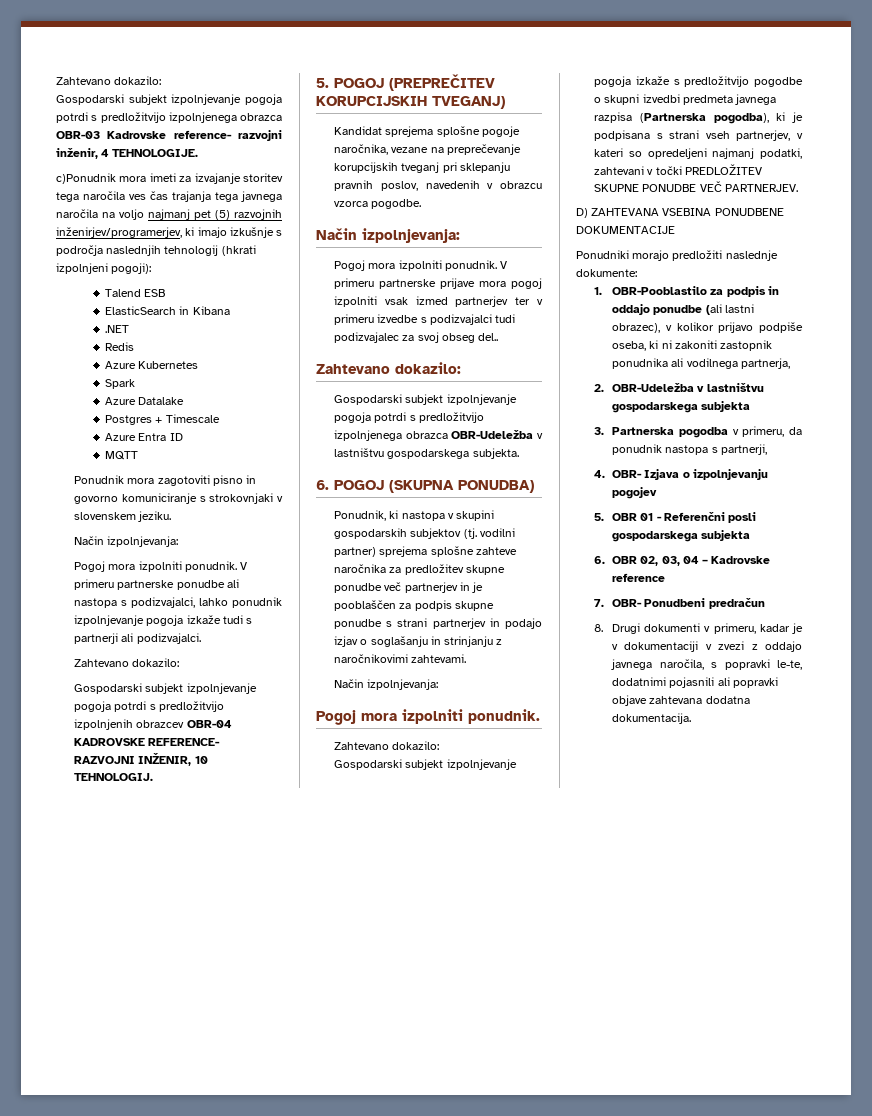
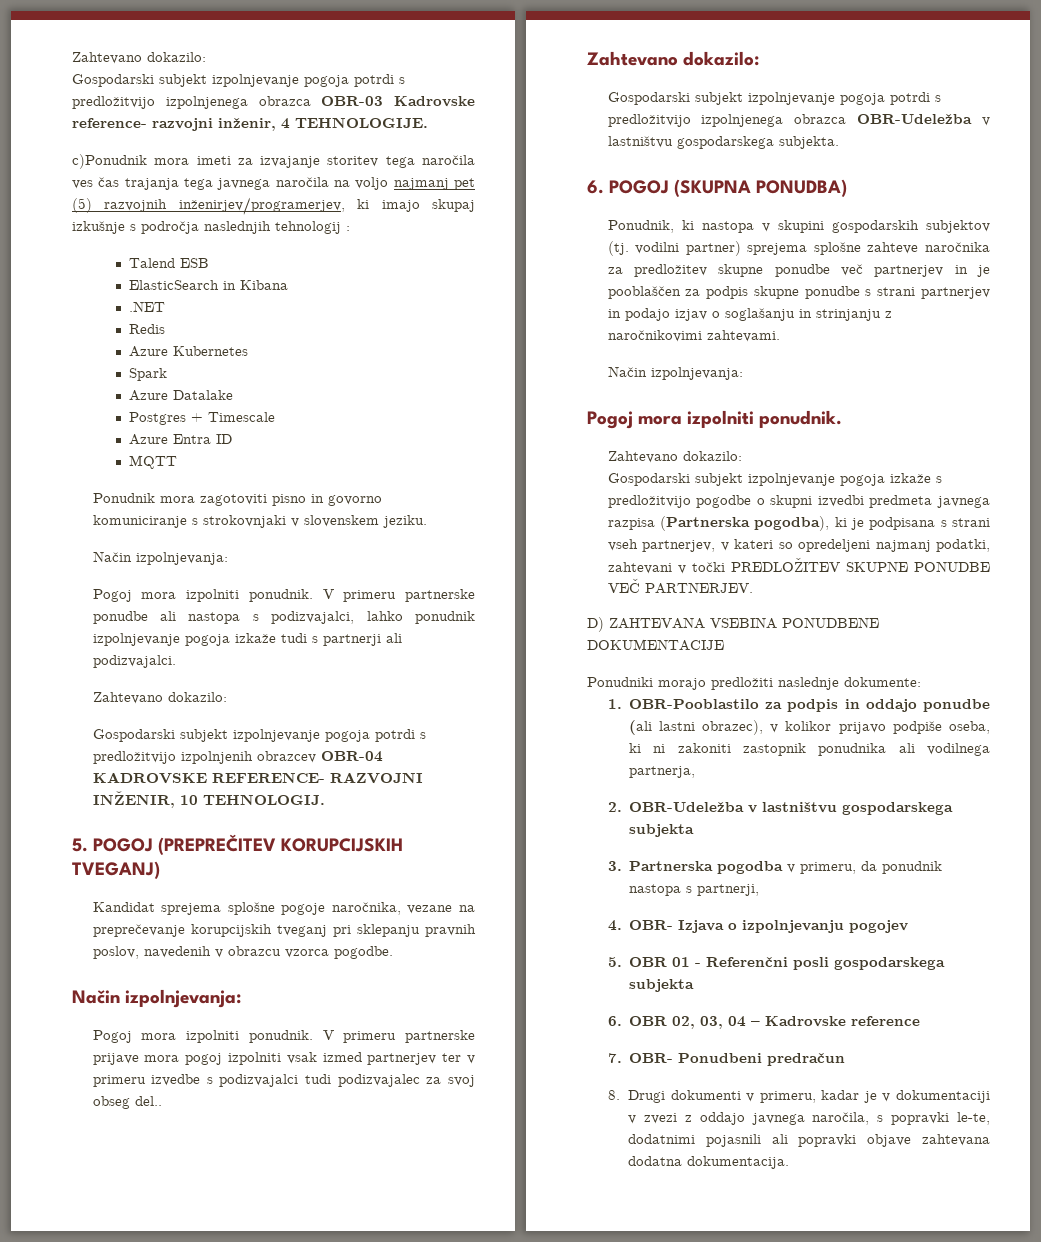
(227, 232) none -> [431,199,475,212] skupaj
[221,245,256,256] [56,263,152,274] (hkrati izpolnjeni pogoji): -> [346,226,350,231] :

